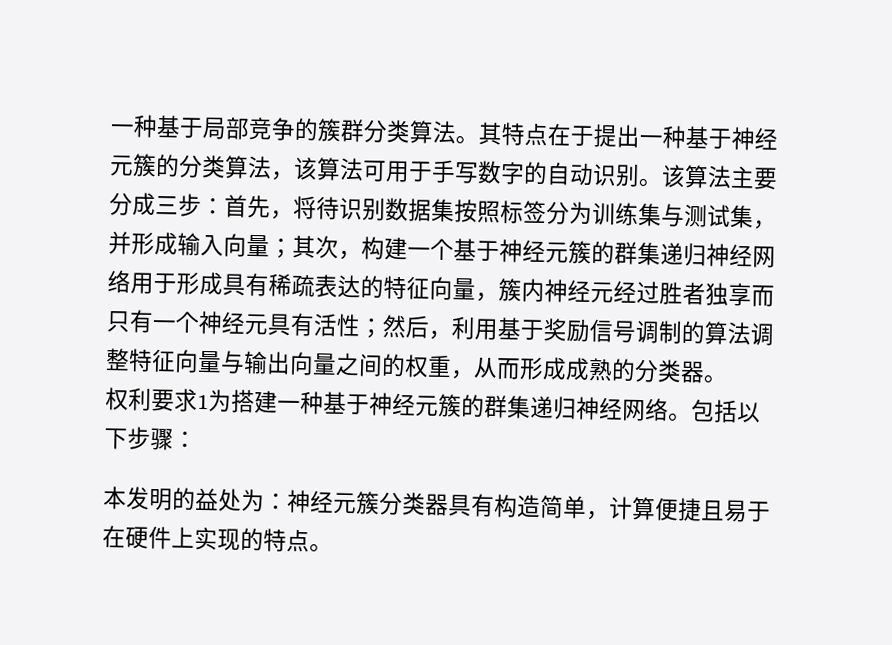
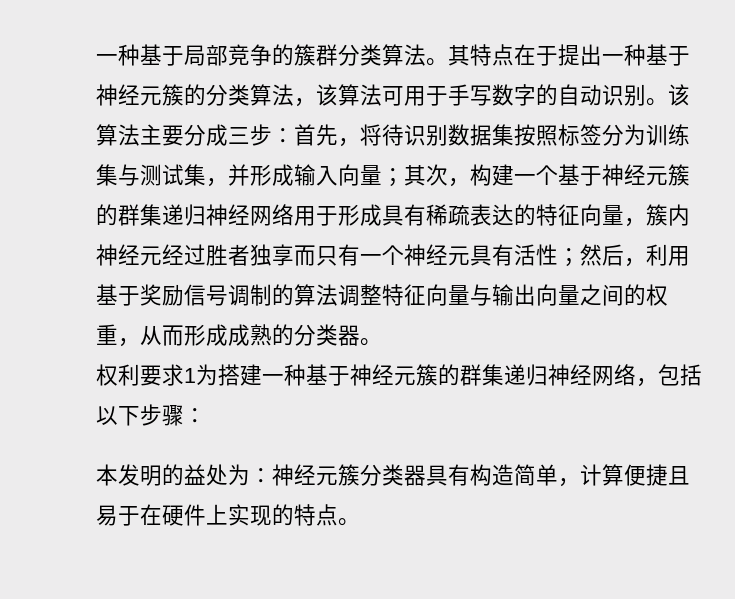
[668,412,692,422] 。 -> [636,378,658,387] ，

